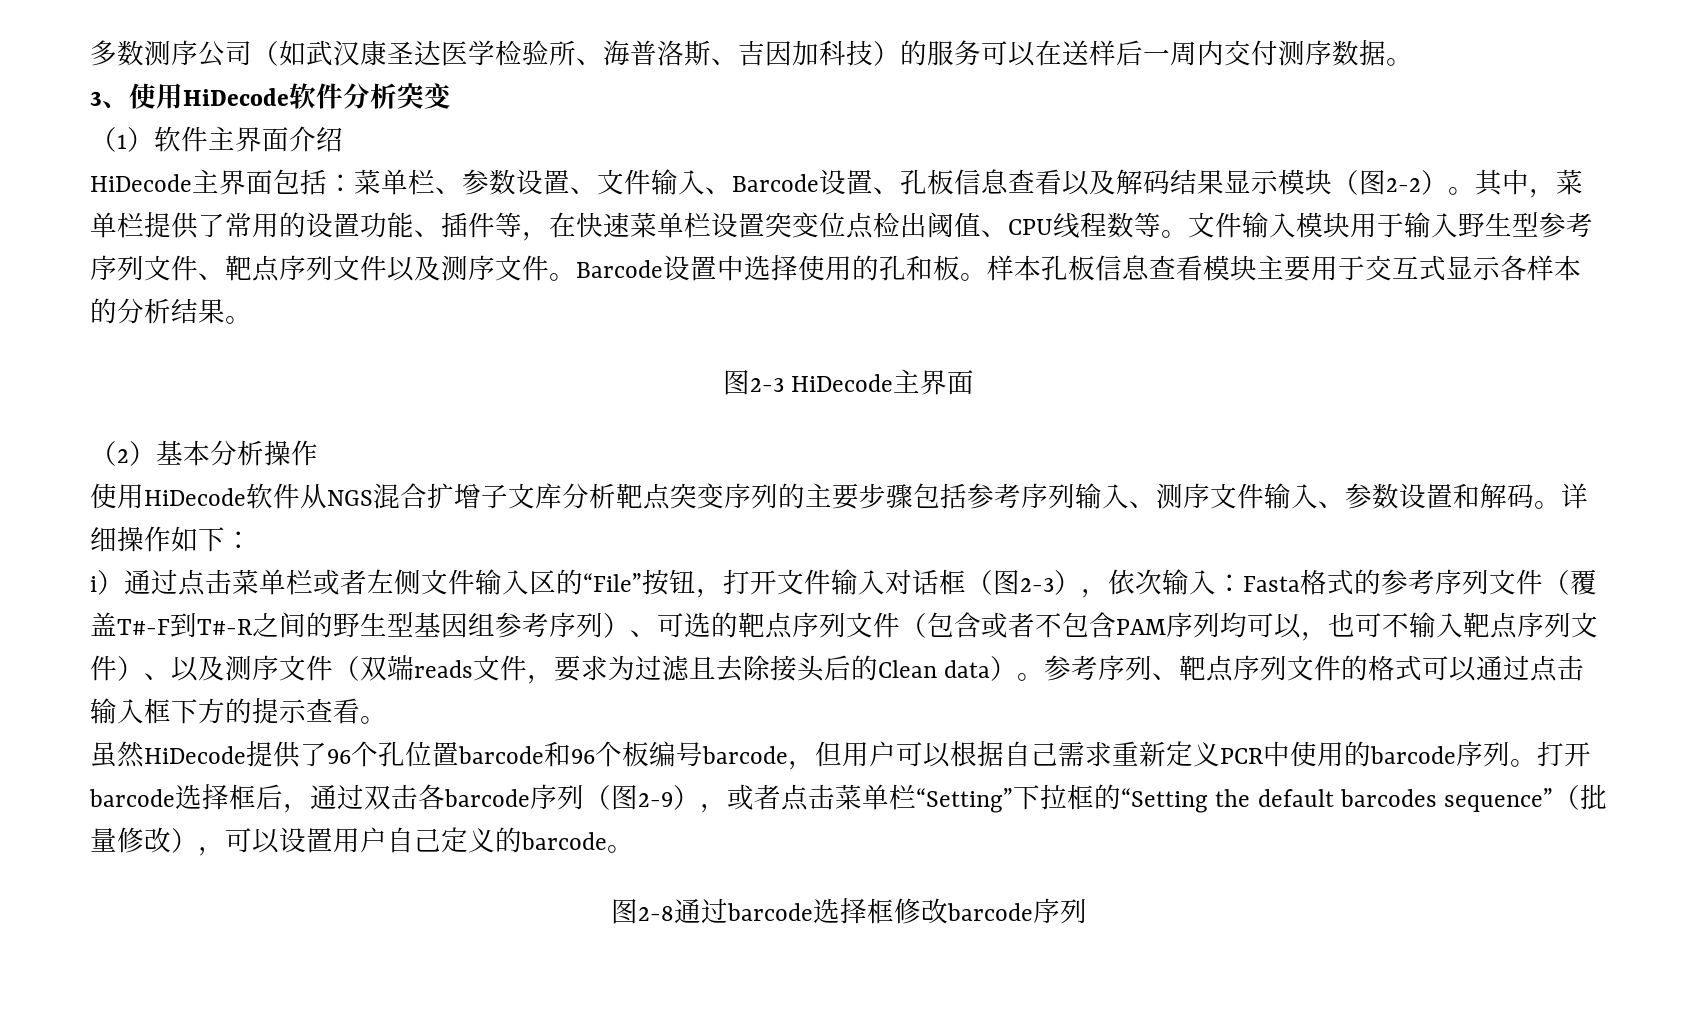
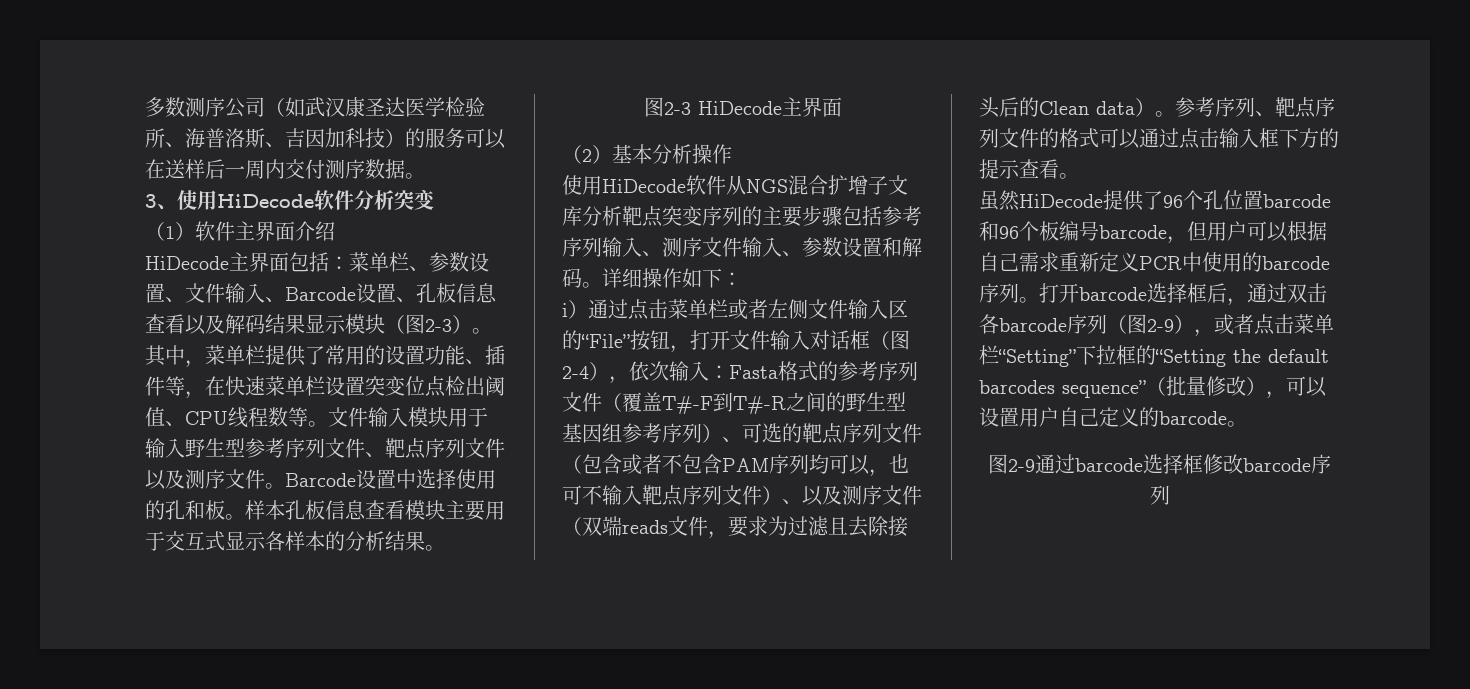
[1386,178,1421,192] 2-2 -> [425,319,452,332] 2-3
[1020,578,1054,592] 2-3 -> [562,366,589,379] 2-4
[637,906,674,921] 2-8 -> [1008,459,1035,472] 2-9

